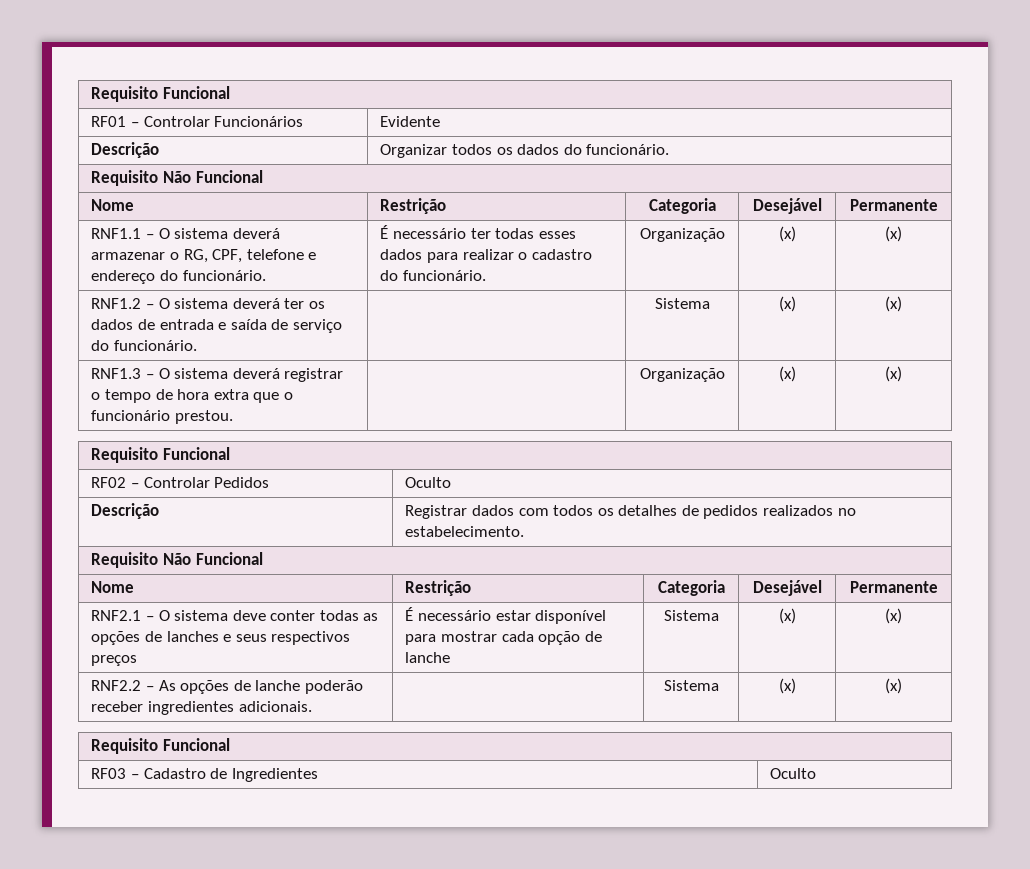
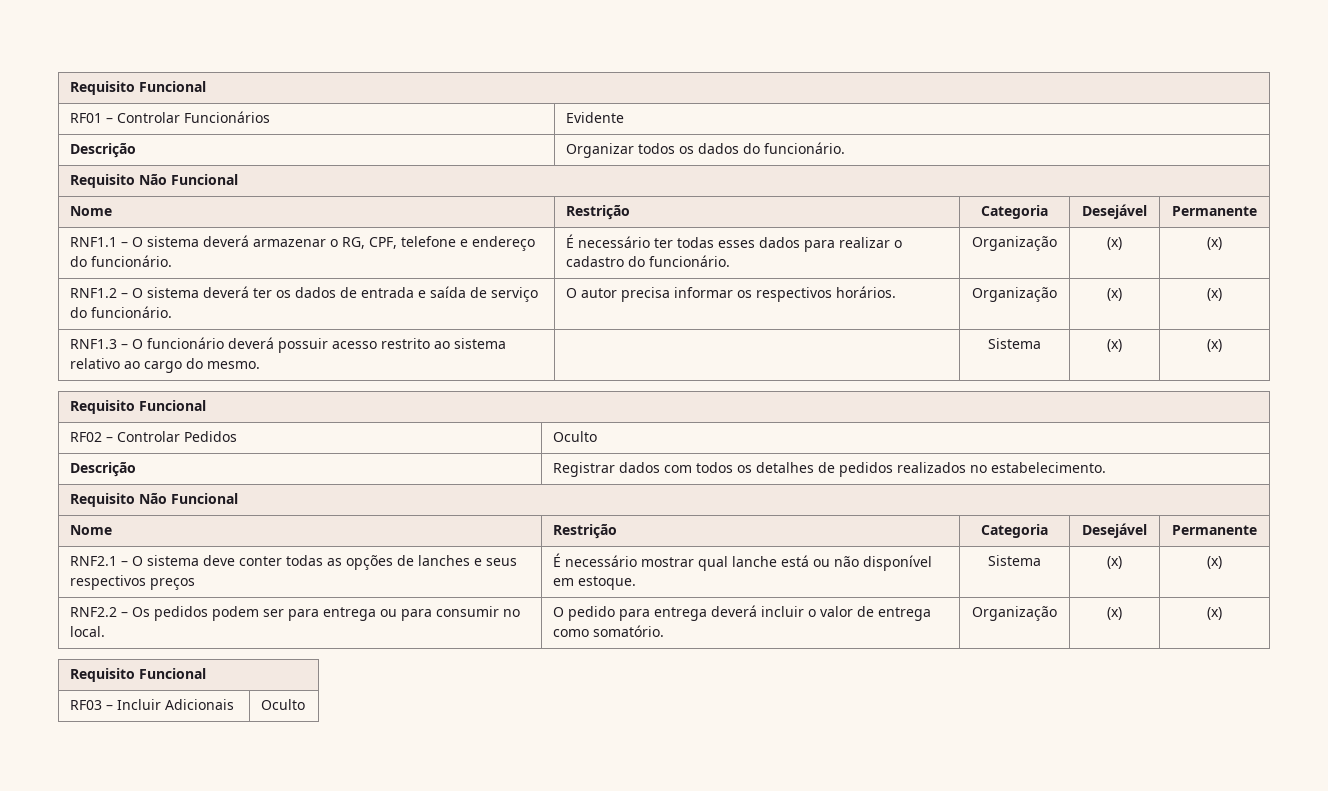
[654,298,710,309] | Sistema -> [565,286,896,302] [972,287,1057,302] O autor precisa informar os respectivos horários. | Organização
[174,368,344,382] [91,389,293,403] [91,410,233,424] [639,368,725,382] sistema deverá registrar o tempo de hora extra que o funcionário prestou. | | Organização -> [146,337,506,353] [69,358,260,373] [988,338,1041,349] funcionário deverá possuir acesso restrito ao sistema relativo ao cargo do mesmo. | | Sistema
[495,610,607,624] [405,631,602,645] [405,652,451,663] estar disponível para mostrar cada opção de lanche -> [640,555,932,571] [552,576,636,590] mostrar qual lanche está ou não disponível em estoque.
[158,680,363,694] [91,701,312,715] [663,680,719,691] As opções de lanche poderão receber ingredientes adicionais. | | Sistema -> [131,606,520,621] [69,626,105,637] [552,605,931,621] [552,625,664,637] [972,606,1057,621] Os pedidos podem ser para entrega ou para consumir no local. | O pedido para entrega deverá incluir o valor de entrega como somatório. | Organização
[143,768,318,782] Cadastro de Ingredientes -> [116,699,234,710] Incluir Adicionais

